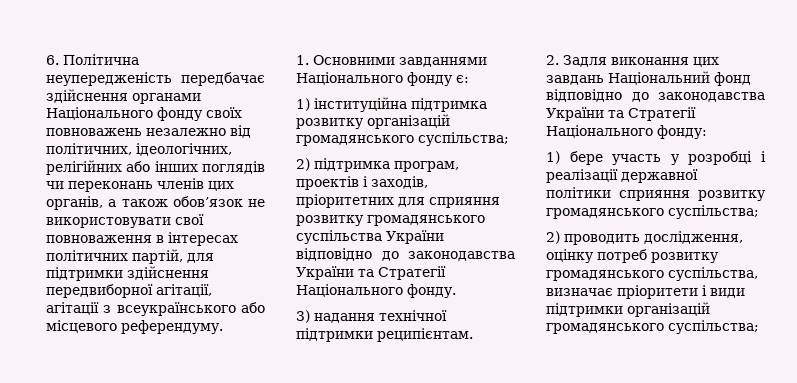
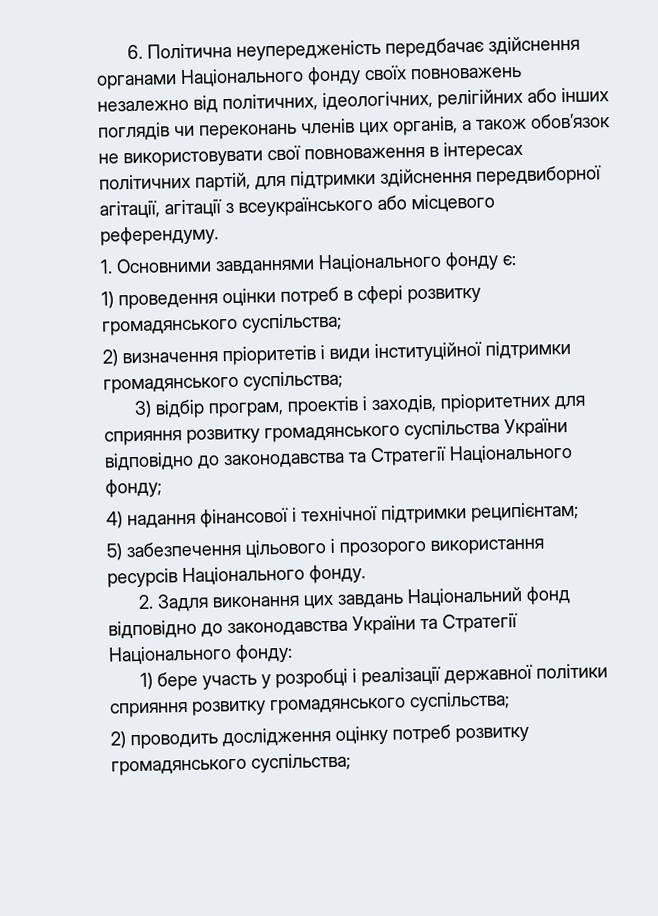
[314,97,487,112] [296,114,450,129] [296,132,509,146] [296,158,390,172] інституційна підтримка розвитку організацій громадянського суспільства; // 2) підтримка -> [118,285,481,310] [102,312,342,336] [102,339,571,367] [103,370,343,394] [133,399,205,419] проведення оцінки потреб в сфері розвитку громадянського суспільства; // 2) визначення пріоритетів і види інституційної підтримки громадянського суспільства; // 3) відбір
[296,266,446,280] [296,284,456,298] [296,310,447,323] [296,328,473,342] України та Стратегії Національного фонду. // 3) надання технічної підтримки реципієнтам. -> [348,443,573,467] [105,478,162,498] [106,501,579,529] [106,538,545,561] [107,564,366,588] та Стратегії Національного фонду; // 4) надання фінансової і технічної підтримки реципієнтам; // 5) забезпечення цільового і прозорого використання ресурсів Національного фонду.
[644,231,743,244] дослідження, -> [222,727,331,747] дослідження
[668,267,758,281] [546,285,745,299] [546,302,710,317] [546,323,664,334] суспільства, визначає пріоритети і види підтримки організацій громадянського -> (247, 767) none

